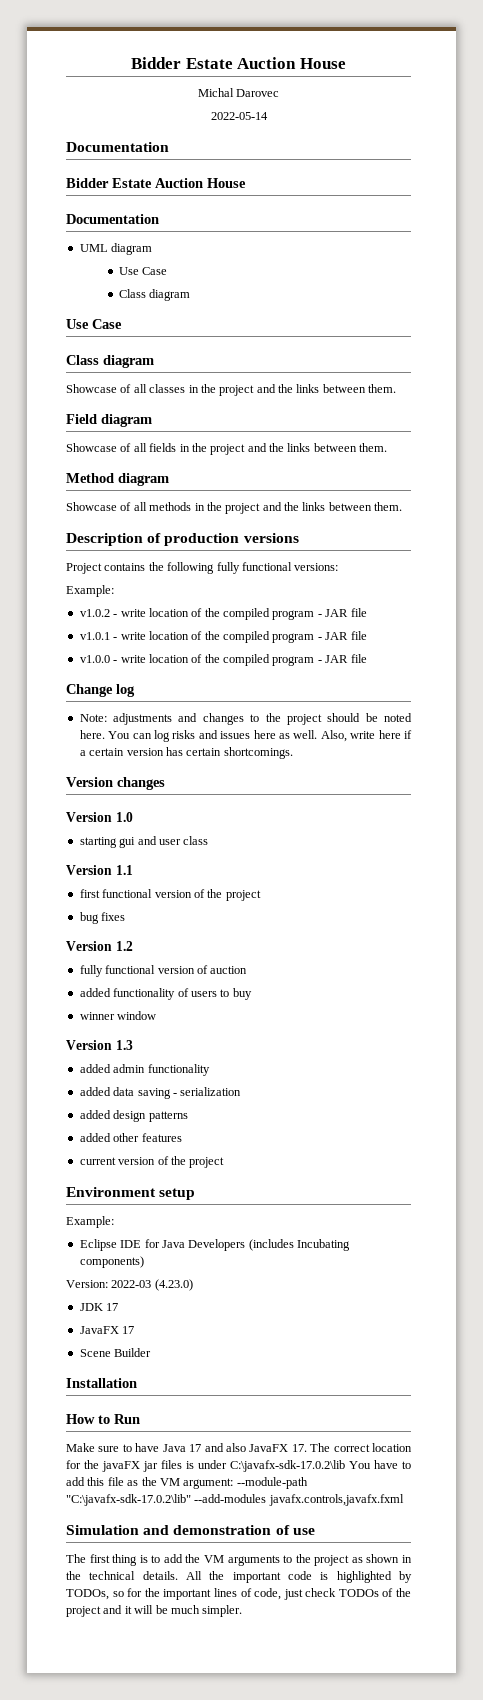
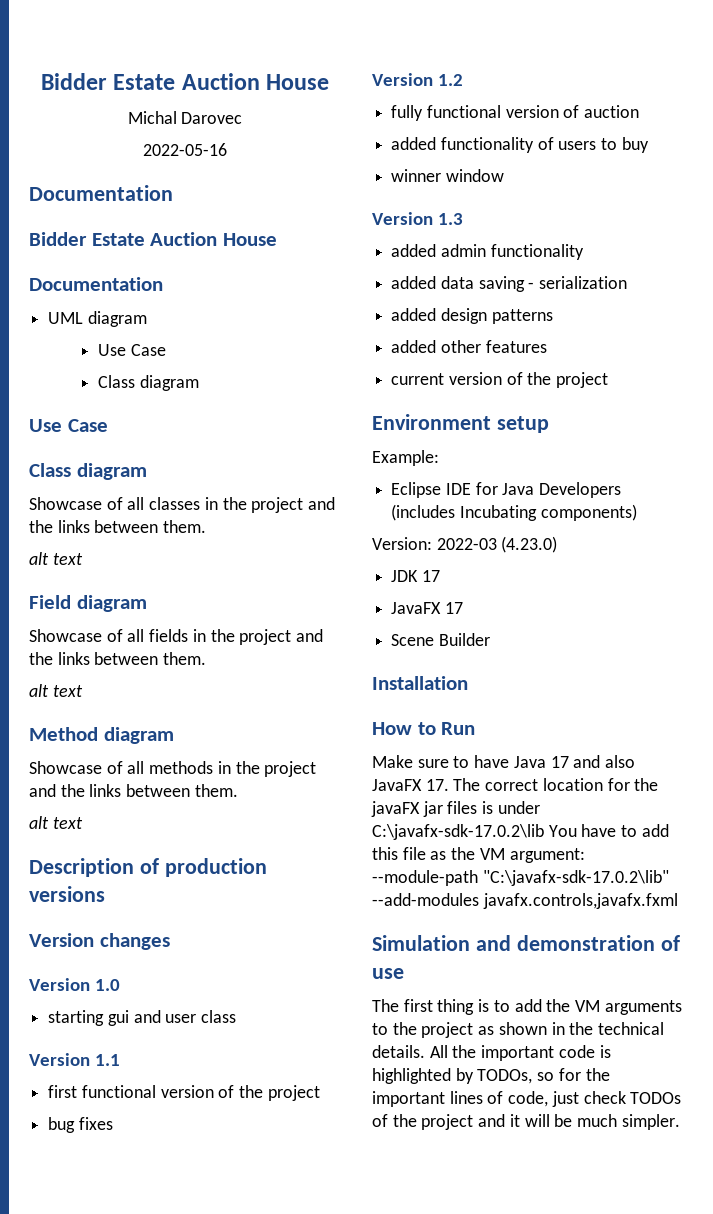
[210,112,268,120] 2022-05-14 -> [143,143,227,156] 2022-05-16
(397, 388) none -> [29,552,83,565] // alt text
(388, 447) none -> [29,684,83,697] // alt text
(403, 506) none -> [29,816,83,829] // alt text
[66,562,339,574] [66,585,114,597] [79,608,367,620] [79,631,367,643] [79,654,367,666] [66,684,135,697] [79,713,412,725] [79,730,412,742] [79,747,293,759] // Project contains the following fully functional versions: // Example: // v1.0.2 - write location of the compiled program - JAR file // v1.0.1 - write location of the compiled program - JAR file // v1.0.0 - write location of the compiled program - JAR file // Change log // Note: adjustments and changes to the project should be noted here. You can log risks and issues here as well. Also, write here if a certain version has certain shortcomings. -> (105, 894) none

